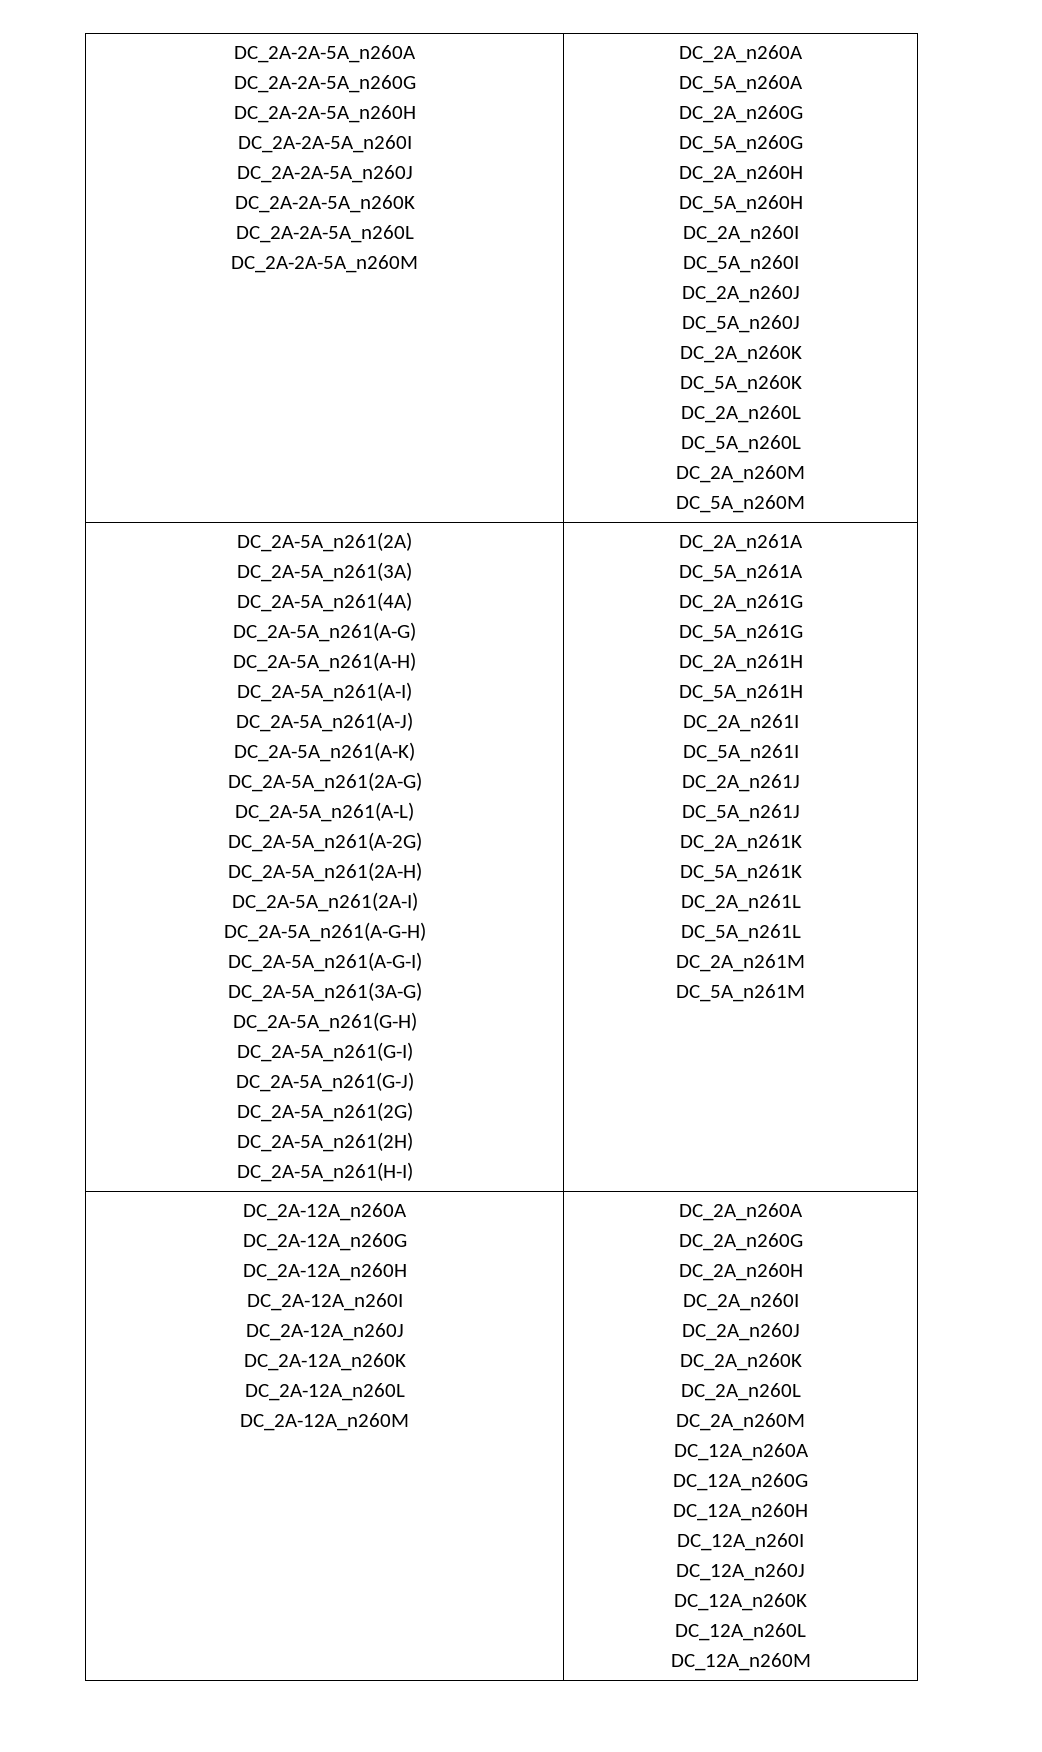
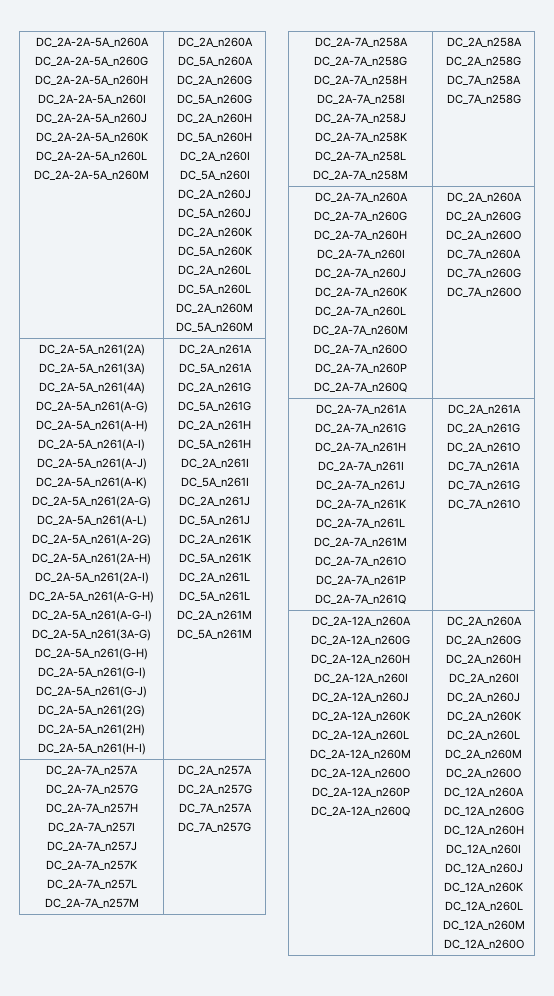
(805, 993) none -> [46,765,138,775] [45,784,138,794] [45,803,138,813] [48,822,135,832] [46,841,137,851] [46,860,137,870] [46,879,137,889] [44,898,139,908] [178,765,252,775] [177,784,252,794] [178,803,252,813] [178,822,251,832] [314,37,408,47] [314,56,407,66] [314,75,407,85] [316,94,405,104] [315,113,406,123] [314,132,407,142] [315,151,406,161] [313,170,408,180] [446,37,522,47] [446,56,521,66] [447,75,521,85] [446,94,521,104] [314,192,408,202] [314,211,407,221] [314,230,407,240] [316,249,405,259] [315,268,406,278] [314,287,407,297] [315,306,406,316] [313,325,408,335] [314,344,407,354] [314,363,407,373] [314,382,407,392] [446,192,522,202] [446,211,521,221] [446,230,521,240] [447,249,521,259] [446,268,521,278] [446,287,521,297] [315,404,407,414] [315,423,406,433] [315,442,406,452] [317,461,404,471] [316,480,405,490] [315,499,406,509] [316,518,405,528] [314,537,407,547] [315,556,406,566] [315,575,406,585] [315,594,406,604] [447,404,521,414] [447,423,520,433] [447,442,520,452] [448,461,520,471] [447,480,520,490] [447,499,520,509] // DC_2A-7A_n257A // DC_2A-7A_n257G // DC_2A-7A_n257H // DC_2A-7A_n257I // DC_2A-7A_n257J // DC_2A-7A_n257K // DC_2A-7A_n257L // DC_2A-7A_n257M | DC_2A_n257A // DC_2A_n257G // DC_7A_n257A // DC_7A_n257G // DC_2A-7A_n258A // DC_2A-7A_n258G // DC_2A-7A_n258H // DC_2A-7A_n258I // DC_2A-7A_n258J // DC_2A-7A_n258K // DC_2A-7A_n258L // DC_2A-7A_n258M | DC_2A_n258A // DC_2A_n258G // DC_7A_n258A // DC_7A_n258G // DC_2A-7A_n260A // DC_2A-7A_n260G // DC_2A-7A_n260H // DC_2A-7A_n260I // DC_2A-7A_n260J // DC_2A-7A_n260K // DC_2A-7A_n260L // DC_2A-7A_n260M // DC_2A-7A_n260O // DC_2A-7A_n260P // DC_2A-7A_n260Q | DC_2A_n260A // DC_2A_n260G // DC_2A_n260O // DC_7A_n260A // DC_7A_n260G // DC_7A_n260O // DC_2A-7A_n261A // DC_2A-7A_n261G // DC_2A-7A_n261H // DC_2A-7A_n261I // DC_2A-7A_n261J // DC_2A-7A_n261K // DC_2A-7A_n261L // DC_2A-7A_n261M // DC_2A-7A_n261O // DC_2A-7A_n261P // DC_2A-7A_n261Q | DC_2A_n261A // DC_2A_n261G // DC_2A_n261O // DC_7A_n261A // DC_7A_n261G // DC_7A_n261O
(409, 1422) none -> [311,768,410,778] [311,787,410,797] [311,806,410,816] // DC_2A-12A_n260O // DC_2A-12A_n260P // DC_2A-12A_n260Q
(805, 1422) none -> [446,768,521,778] // DC_2A_n260O
(811, 1662) none -> [443,939,524,949] // DC_12A_n260O

